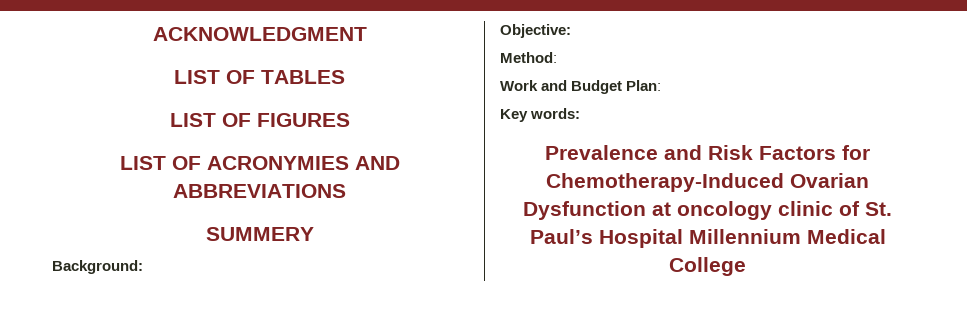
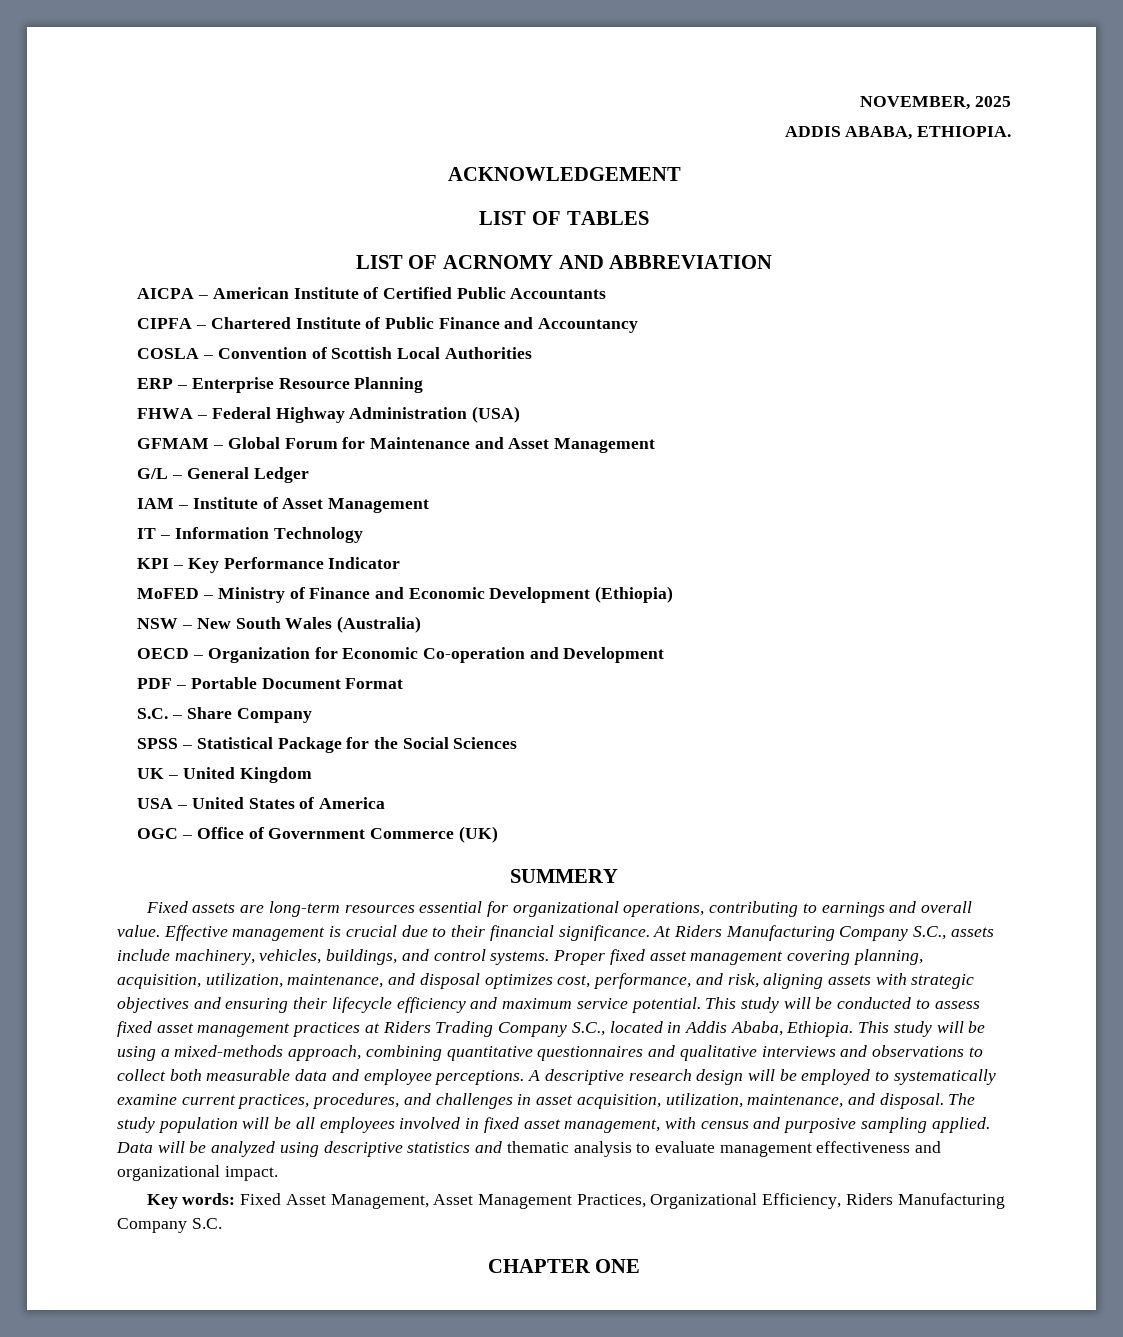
[152,27,367,41] ACKNOWLEDGMENT -> [860,96,1011,110] [784,126,1011,140] [447,167,681,181] NOVEMBER, 2025 // ADDIS ABABA, ETHIOPIA. // ACKNOWLEDGEMENT
[256,113,350,127] [119,156,400,170] [173,184,346,198] [205,227,314,241] [52,260,143,274] [500,24,571,38] [500,52,557,63] [500,80,662,94] [500,108,581,122] [545,145,870,160] [546,173,869,192] [523,201,892,220] [529,229,886,248] [669,257,746,276] FIGURES // LIST OF ACRONYMIES AND ABBREVIATIONS // SUMMERY // Background: // Objective: // Method: // Work and Budget Plan: // Key words: // Prevalence and Risk Factors for Chemotherapy-Induced Ovarian Dysfunction at oncology clinic of St. Paul’s Hospital Millennium Medical College -> [443,255,773,269] [137,287,607,299] [137,317,639,333] [137,347,532,359] [137,377,424,393] [137,406,520,423] [137,437,656,453] [137,467,309,483] [137,497,429,513] [137,527,363,543] [137,557,401,573] [137,586,674,603] [137,616,421,633] [137,647,665,663] [137,677,404,689] [137,707,312,723] [137,737,518,753] [137,767,312,783] [137,797,385,809] [137,826,498,843] [510,869,618,883] [145,901,973,917] [117,925,994,941] [117,949,923,965] [117,973,975,989] [117,997,980,1013] [117,1021,986,1037] [117,1045,983,1061] [117,1069,996,1085] [117,1093,976,1109] [117,1117,990,1133] [116,1141,942,1157] [117,1165,278,1181] [146,1193,1005,1209] [117,1218,222,1233] [487,1259,641,1273] ACRNOMY AND ABBREVIATION // AICPA – American Institute of Certified Public Accountants // CIPFA – Chartered Institute of Public Finance and Accountancy // COSLA – Convention of Scottish Local Authorities // ERP – Enterprise Resource Planning // FHWA – Federal Highway Administration (USA) // GFMAM – Global Forum for Maintenance and Asset Management // G/L – General Ledger // IAM – Institute of Asset Management // IT – Information Technology // KPI – Key Performance Indicator // MoFED – Ministry of Finance and Economic Development (Ethiopia) // NSW – New South Wales (Australia) // OECD – Organization for Economic Co-operation and Development // PDF – Portable Document Format // S.C. – Share Company // SPSS – Statistical Package for the Social Sciences // UK – United Kingdom // USA – United States of America // OGC – Office of Government Commerce (UK) // SUMMERY // Fixed assets are long-term resources essential for organizational operations, contributing to earnings and overall value. Effective management is crucial due to their financial significance. At Riders Manufacturing Company S.C., assets include machinery, vehicles, buildings, and control systems. Proper fixed asset management covering planning, acquisition, utilization, maintenance, and disposal optimizes cost, performance, and risk, aligning assets with strategic objectives and ensuring their lifecycle efficiency and maximum service potential. This study will be conducted to assess fixed asset management practices at Riders Trading Company S.C., located in Addis Ababa, Ethiopia. This study will be using a mixed-methods approach, combining quantitative questionnaires and qualitative interviews and observations to collect both measurable data and employee perceptions. A descriptive research design will be employed to systematically examine current practices, procedures, and challenges in asset acquisition, utilization, maintenance, and disposal. The study population will be all employees involved in fixed asset management, with census and purposive sampling applied. Data will be analyzed using descriptive statistics and thematic analysis to evaluate management effectiveness and organizational impact. // Key words: Fixed Asset Management, Asset Management Practices, Organizational Efficiency, Riders Manufacturing Company S.C. // CHAPTER ONE

